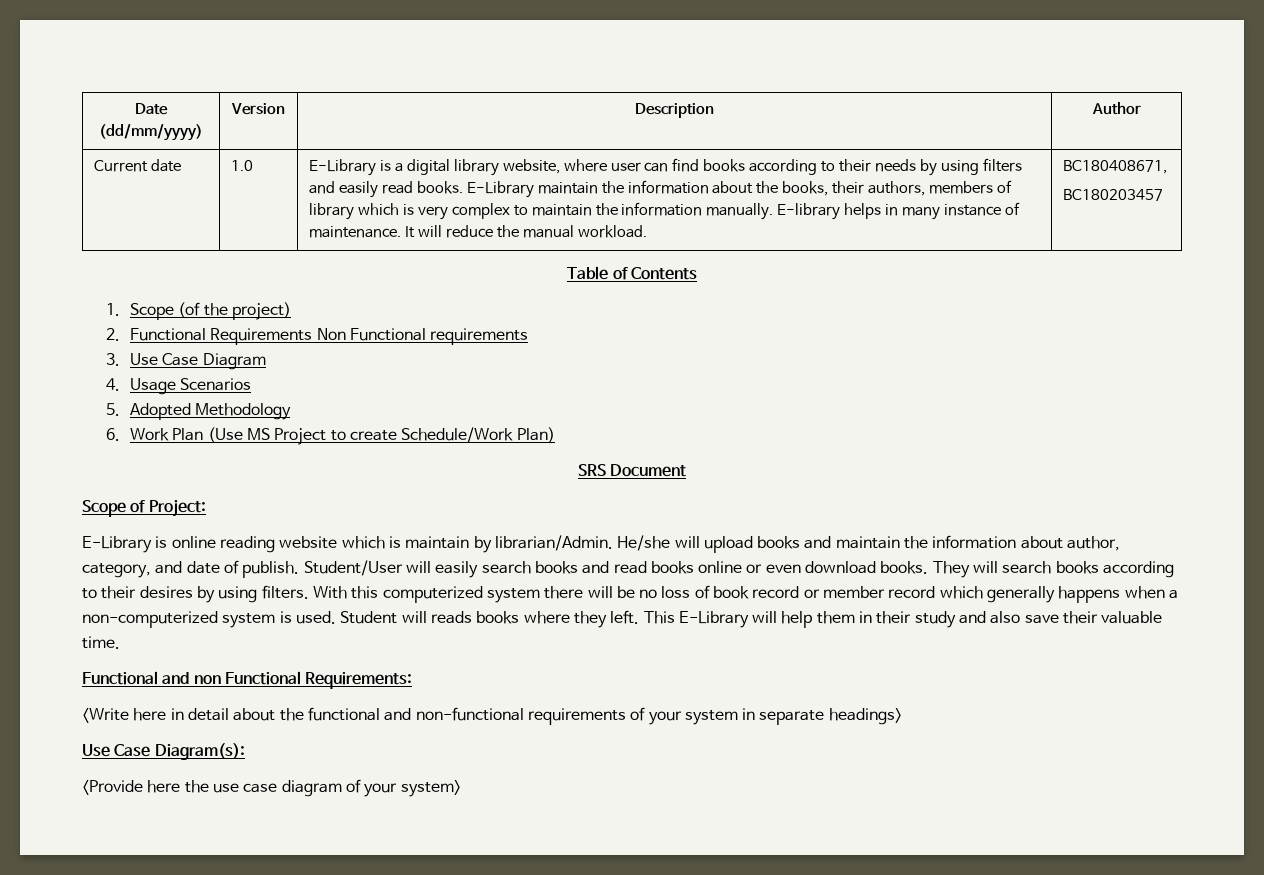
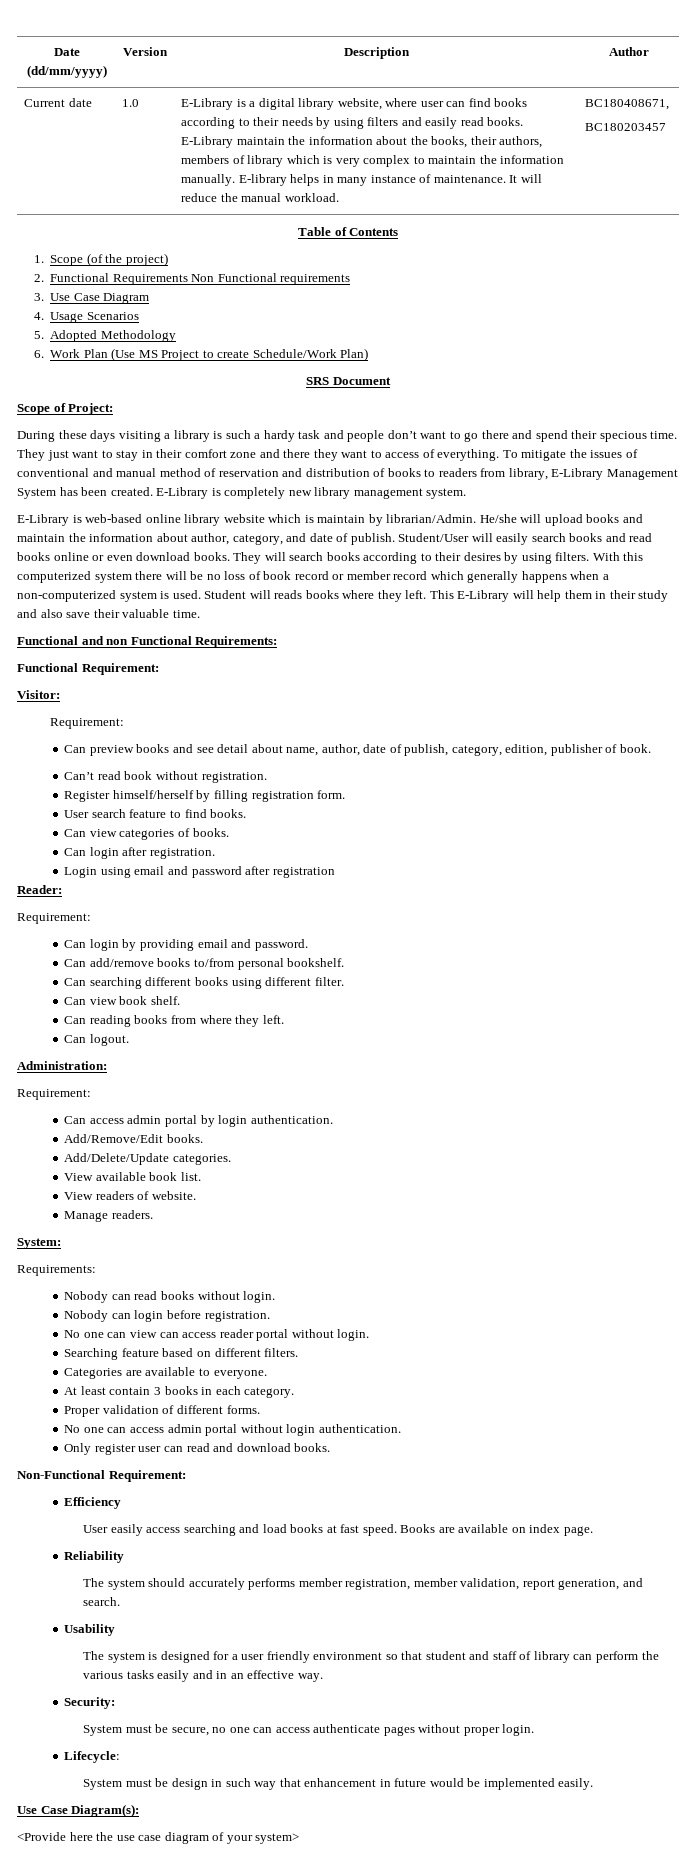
[82,536,275,553] E-Library is online reading -> [17,430,678,442] [17,449,638,461] [17,468,678,480] [17,487,467,499] [17,514,221,526] During these days visiting a library is such a hardy task and people don’t want to go there and spend their specious time. They just want to stay in their comfort zone and there they want to access of everything. To mitigate the issues of conventional and manual method of reservation and distribution of books to readers from library, E-Library Management System has been created. E-Library is completely new library management system. // E-Library is web-based online library
[82,707,902,725] <Write here in detail about the functional and non-functional requirements of your system in separate headings> -> [17,663,159,675] [17,690,60,699] [50,718,125,729] [64,744,651,756] [64,771,267,783] [64,790,346,802] [64,809,247,818] [64,828,229,840] [64,847,215,859] [64,866,335,878] [17,885,62,894] [17,913,91,924] [64,939,308,951] [64,958,345,970] [64,977,344,989] [64,996,180,1005] [64,1015,284,1027] [64,1034,129,1046] [17,1061,107,1070] [17,1089,91,1100] [64,1115,333,1127] [64,1134,203,1143] [64,1153,231,1165] [64,1172,201,1181] [64,1191,196,1200] [64,1210,153,1222] [17,1238,61,1249] [17,1265,96,1276] [64,1291,276,1303] [64,1310,270,1322] [64,1329,370,1341] [64,1348,299,1360] [64,1367,267,1379] [64,1386,295,1398] [64,1405,260,1417] [64,1424,401,1436] [64,1443,331,1455] [17,1470,186,1482] [64,1497,122,1509] [83,1524,593,1536] [64,1551,125,1563] [83,1578,643,1590] [83,1597,121,1606] [64,1624,116,1636] [83,1651,659,1663] [83,1670,323,1682] [64,1697,116,1709] [83,1724,535,1736] [64,1751,121,1763] [83,1778,594,1790] Functional Requirement: // Visitor: // Requirement: // Can preview books and see detail about name, author, date of publish, category, edition, publisher of book. // Can’t read book without registration. // Register himself/herself by filling registration form. // User search feature to find books. // Can view categories of books. // Can login after registration. // Login using email and password after registration // Reader: // Requirement: // Can login by providing email and password. // Can add/remove books to/from personal bookshelf. // Can searching different books using different filter. // Can view book shelf. // Can reading books from where they left. // Can logout. // Administration: // Requirement: // Can access admin portal by login authentication. // Add/Remove/Edit books. // Add/Delete/Update categories. // View available book list. // View readers of website. // Manage readers. // System: // Requirements: // Nobody can read books without login. // Nobody can login before registration. // No one can view can access reader portal without login. // Searching feature based on different filters. // Categories are available to everyone. // At least contain 3 books in each category. // Proper validation of different forms. // No one can access admin portal without login authentication. // Only register user can read and download books. // Non-Functional Requirement: // Efficiency // User easily access searching and load books at fast speed. Books are available on index page. // Reliability // The system should accurately performs member registration, member validation, report generation, and search. // Usability // The system is designed for a user friendly environment so that student and staff of library can perform the various tasks easily and in an effective way. // Security: // System must be secure, no one can access authenticate pages without proper login. // Lifecycle: // System must be design in such way that enhancement in future would be implemented easily.

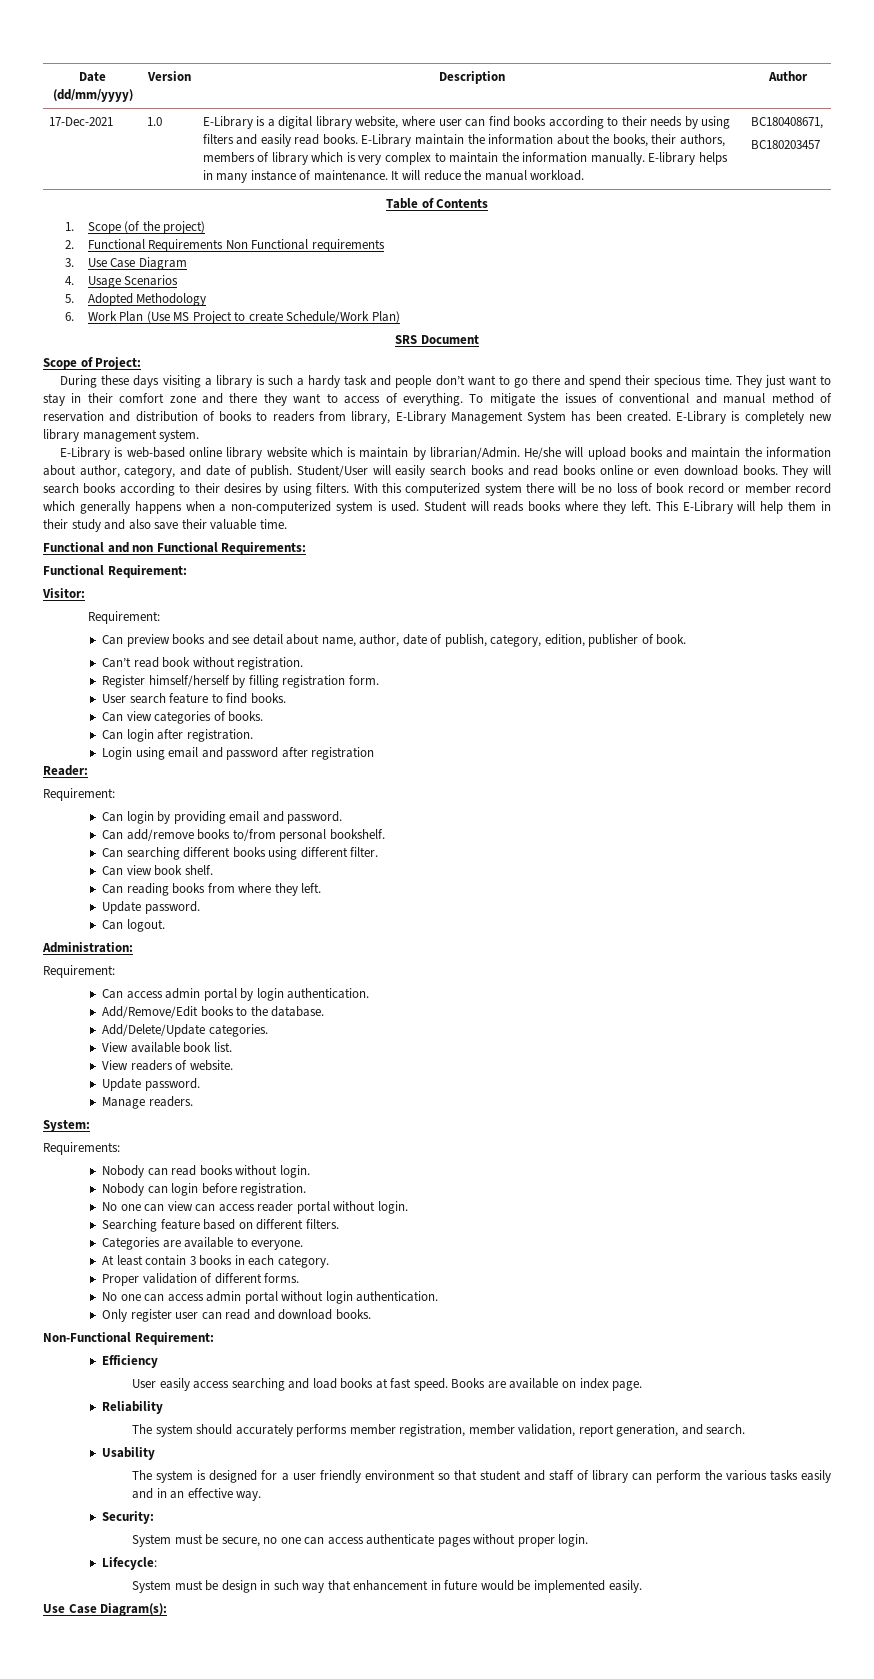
[24,98,92,107] Current date -> [48,117,113,126] 17-Dec-2021
(284, 1019) none -> [101,901,200,914] // Update password.
[166,1134,203,1143] books. -> [200,1006,325,1017] books to the database.
(196, 1195) none -> [101,1078,200,1091] // Update password.
[17,1832,300,1844] // <Provide here the use case diagram of your system> -> (168, 1609) none

